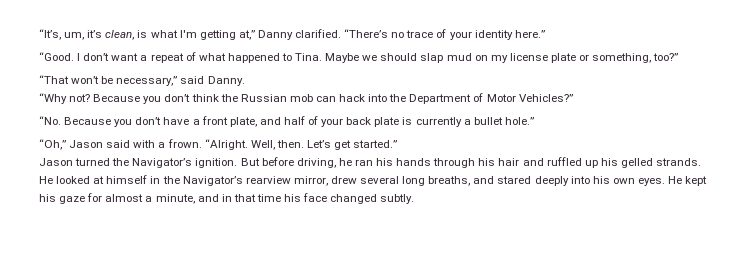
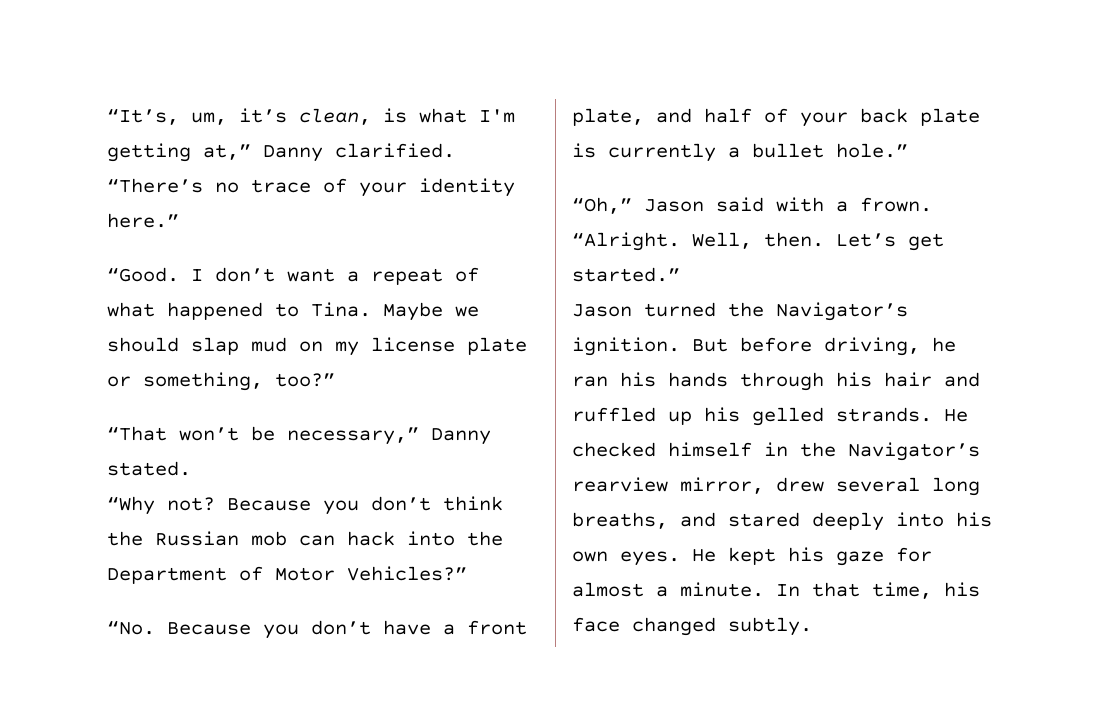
[180,76,245,86] said Danny. -> [431,428,491,445] [107,461,191,476] Danny stated.
[56,176,105,184] looked at -> [572,442,656,457] checked
[155,194,281,204] minute, and in that time -> [680,582,932,599] minute. In that time,

